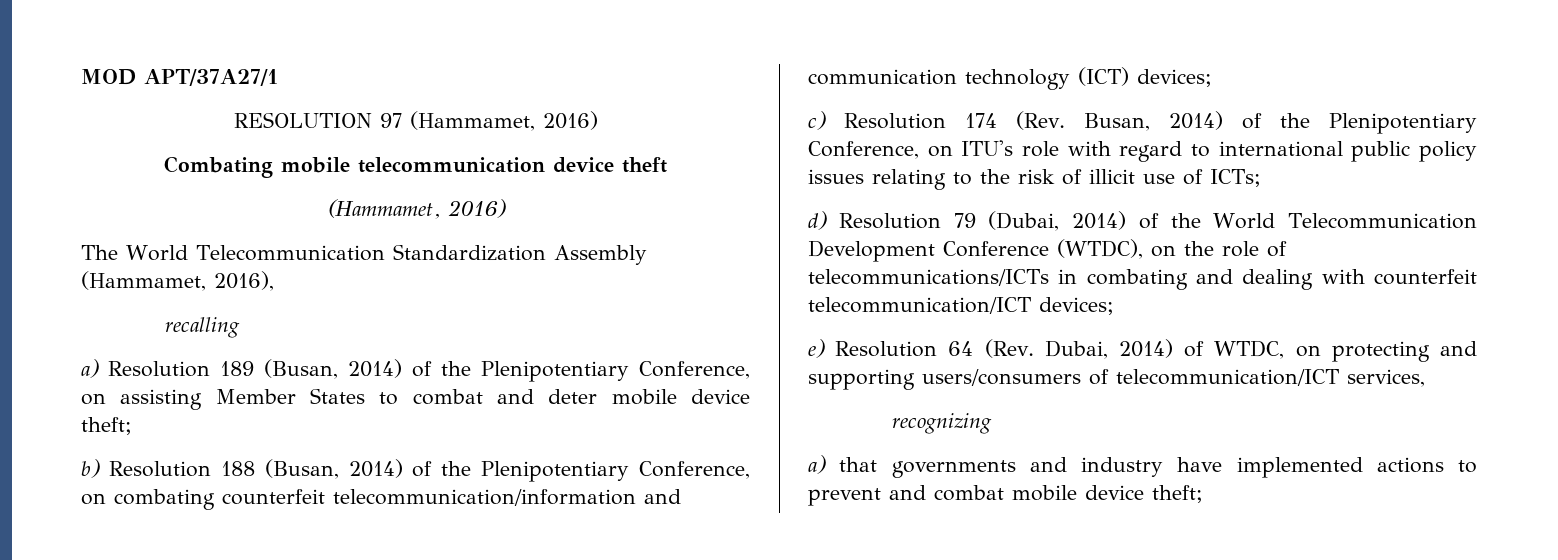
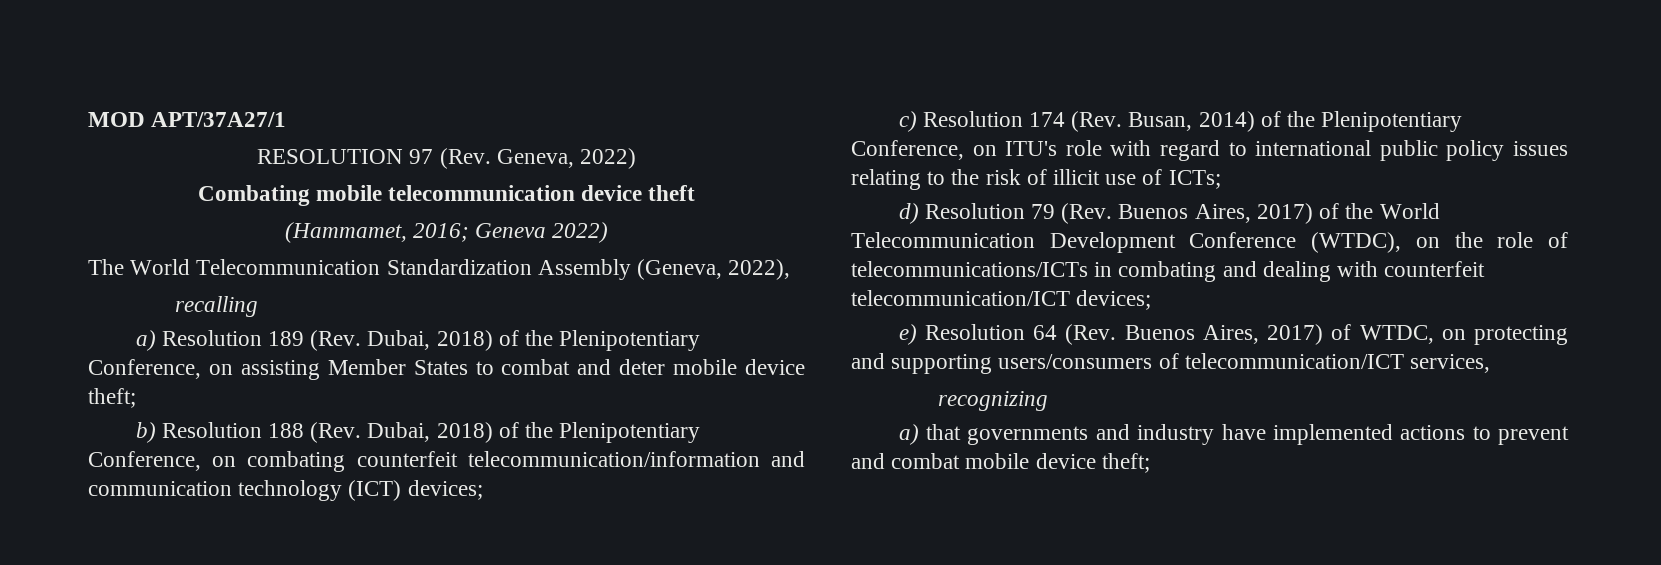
[409,111,598,131] (Hammamet, 2016) -> [439,148,636,169] (Rev. Geneva, 2022)
[447,199,506,218] 2016) -> [412,222,609,243] 2016; Geneva 2022)
[81,271,274,291] (Hammamet, 2016), -> [637,259,791,280] (Geneva, 2022),
[264,359,402,379] (Busan, 2014) -> [310,330,493,351] (Rev. Dubai, 2018)
[264,459,403,479] (Busan, 2014) -> [310,422,493,443] (Rev. Dubai, 2018)
[988,211,1127,231] (Dubai, 2014) -> [1061,203,1313,224] (Rev. Buenos Aires, 2017)
[1044,339,1173,359] Dubai, 2014) -> [1124,324,1324,345] Buenos Aires, 2017)

